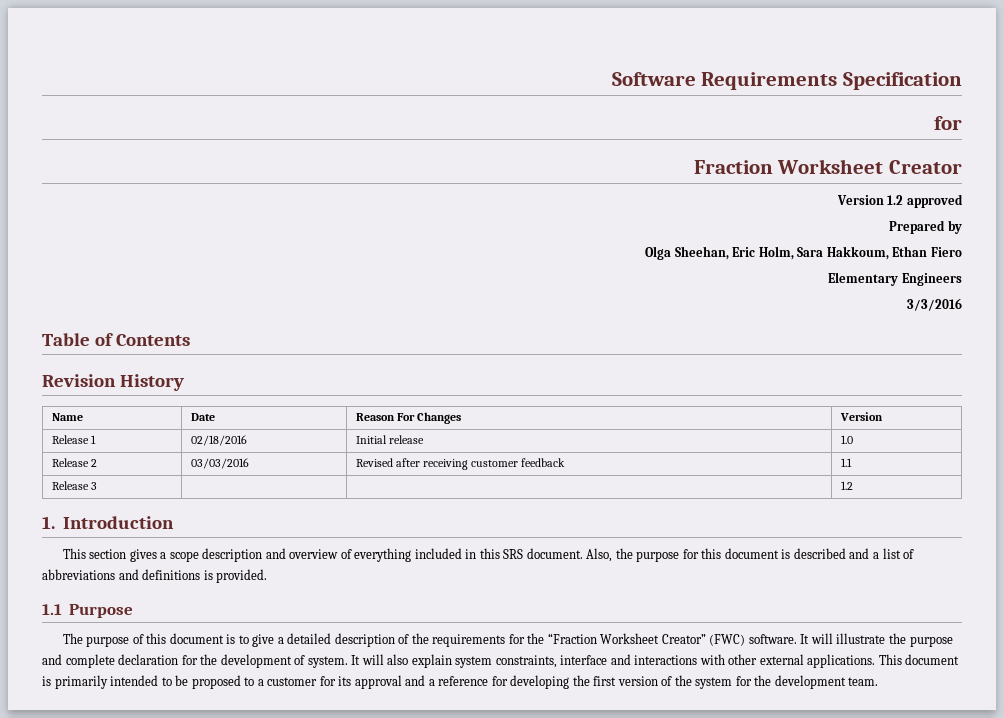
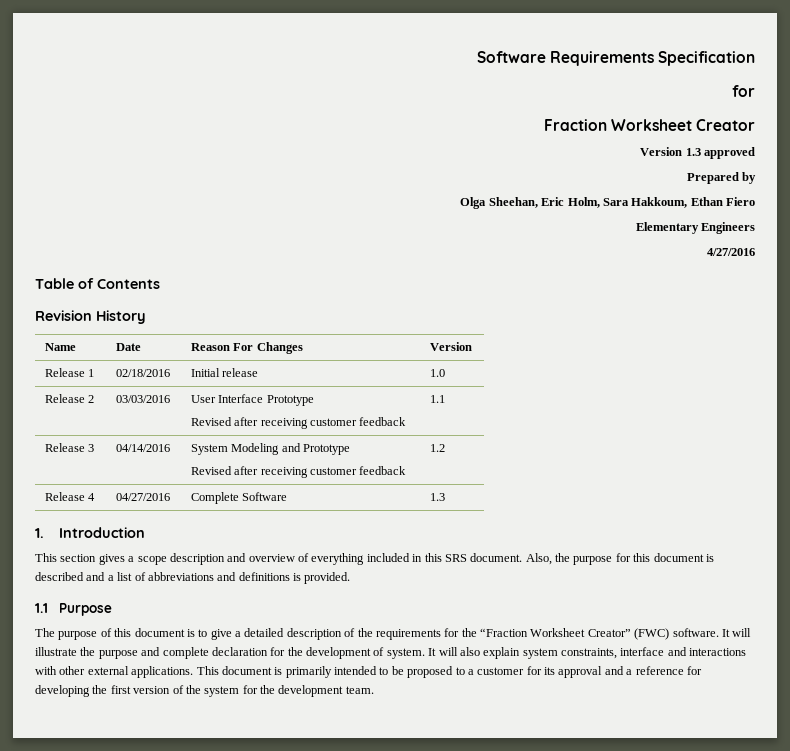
[887,195,904,205] 1.2 -> [685,148,701,156] 1.3
[907,298,962,311] 3/3/2016 -> [707,248,755,256] 4/27/2016
(250, 463) none -> [190,394,314,406] User Interface Prototype //
[841,481,854,490] | | 1.2 -> [115,444,170,452] [190,443,351,455] [190,466,407,478] [429,444,445,452] [44,492,96,501] [115,493,170,501] [190,492,288,504] [429,493,445,501] 04/14/2016 | System Modeling and Prototype // Revised after receiving customer feedback | 1.2 // Release 4 | 04/27/2016 | Complete Software | 1.3

